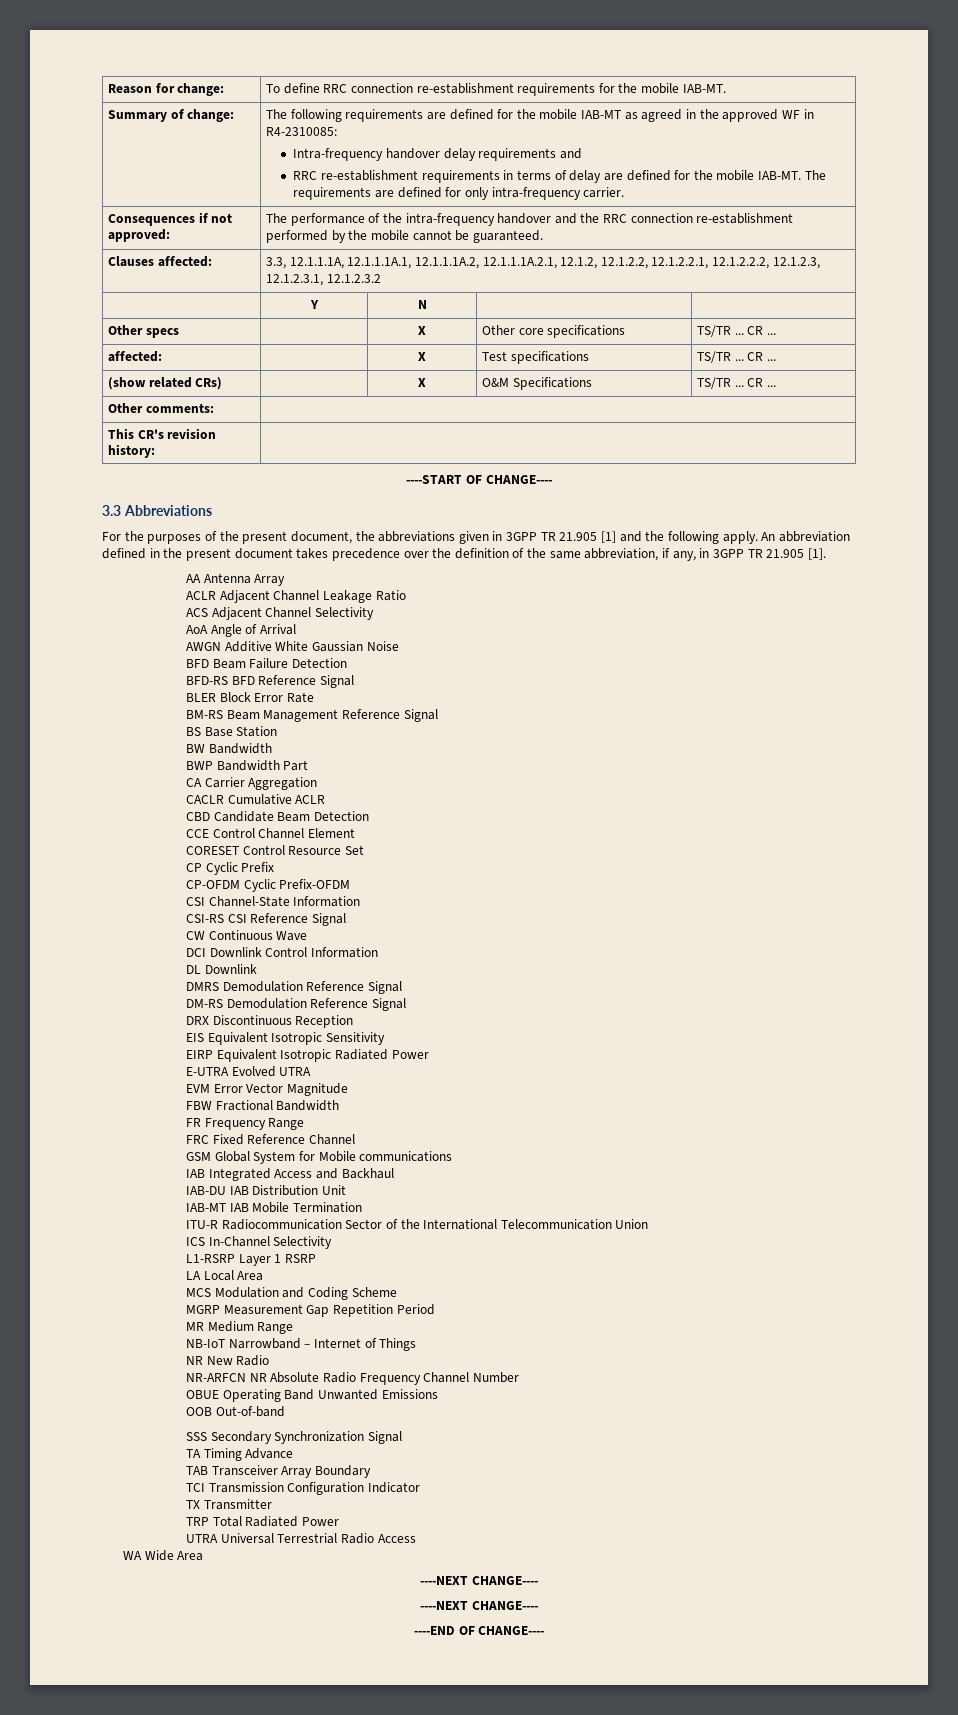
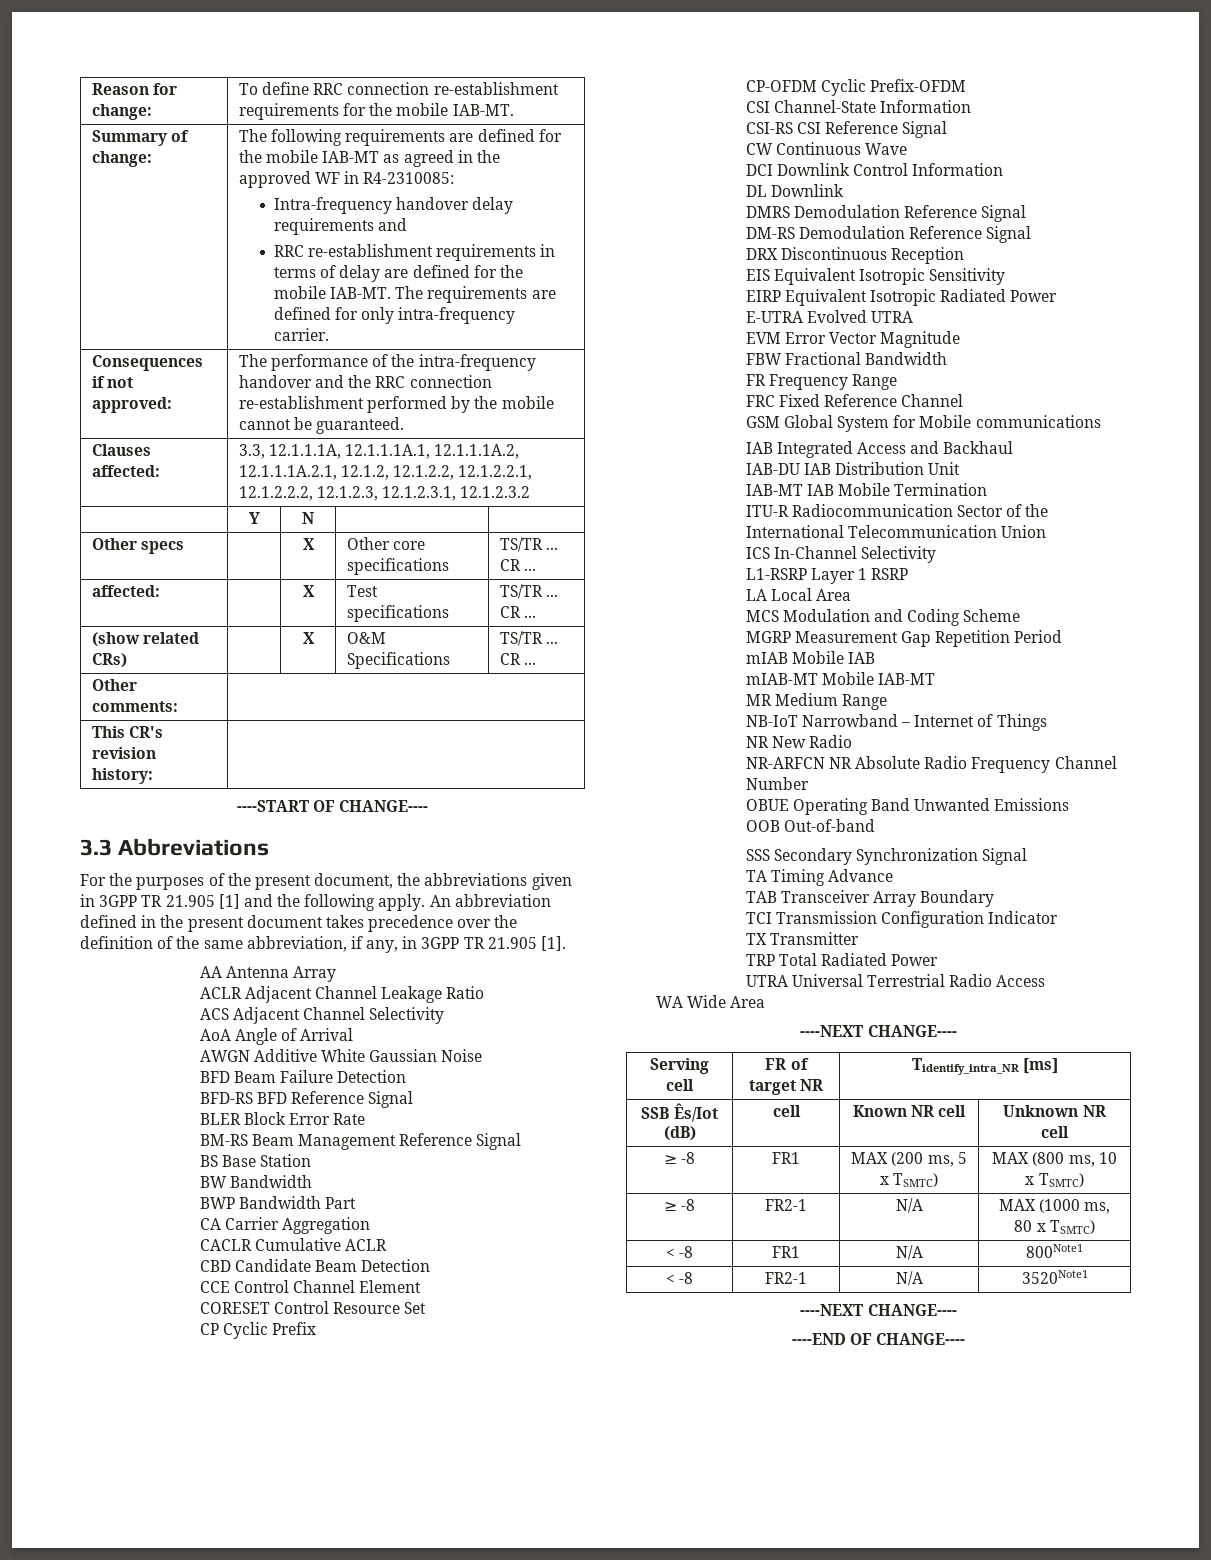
(435, 1309) none -> [745,651,876,664] [745,672,936,685] // mIAB Mobile IAB // mIAB-MT Mobile IAB-MT
(538, 1580) none -> [650,1058,709,1074] [666,1079,694,1091] [765,1058,809,1070] [748,1079,825,1095] [911,1058,1059,1075] [641,1103,718,1122] [663,1126,696,1141] [772,1105,801,1117] [852,1105,967,1117] [1003,1105,1107,1117] [1041,1126,1069,1138] [663,1152,696,1164] [772,1152,800,1164] [851,1152,967,1167] [879,1173,939,1187] [992,1152,1117,1167] [1025,1173,1084,1187] [663,1199,696,1211] [765,1199,807,1211] [895,1198,923,1213] [998,1199,1111,1214] [1014,1220,1095,1234] [665,1246,694,1258] [772,1246,800,1258] [895,1245,923,1260] [1026,1244,1083,1258] [665,1272,694,1284] [765,1272,807,1284] [895,1271,923,1286] [1021,1270,1088,1284] // Serving cell | FR of target NR | Tidentify_intra_NR [ms] // SSB Ês/Iot (dB) | cell | Known NR cell | Unknown NR cell // ≥ -8 | FR1 | MAX (200 ms, 5 x TSMTC) | MAX (800 ms, 10 x TSMTC) // ≥ -8 | FR2-1 | N/A | MAX (1000 ms, 80 x TSMTC) // < -8 | FR1 | N/A | 800Note1 // < -8 | FR2-1 | N/A | 3520Note1

